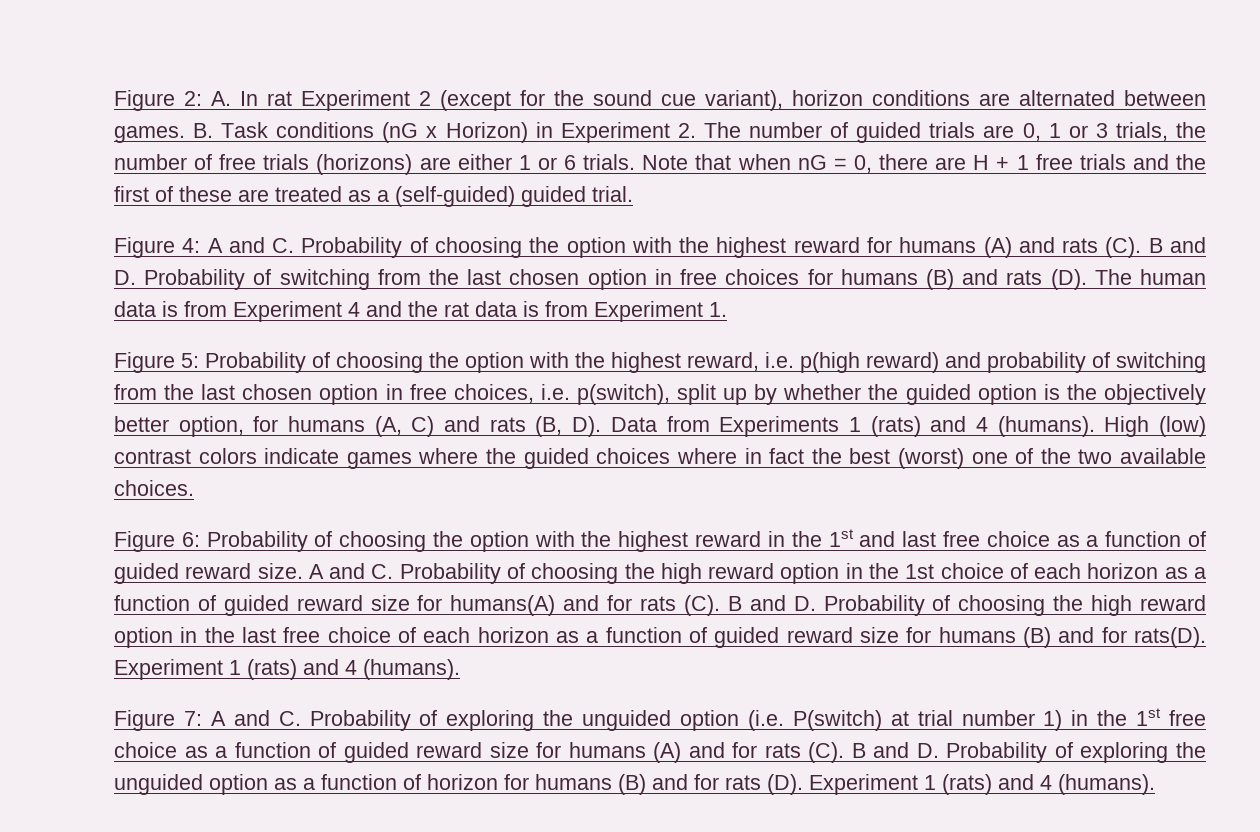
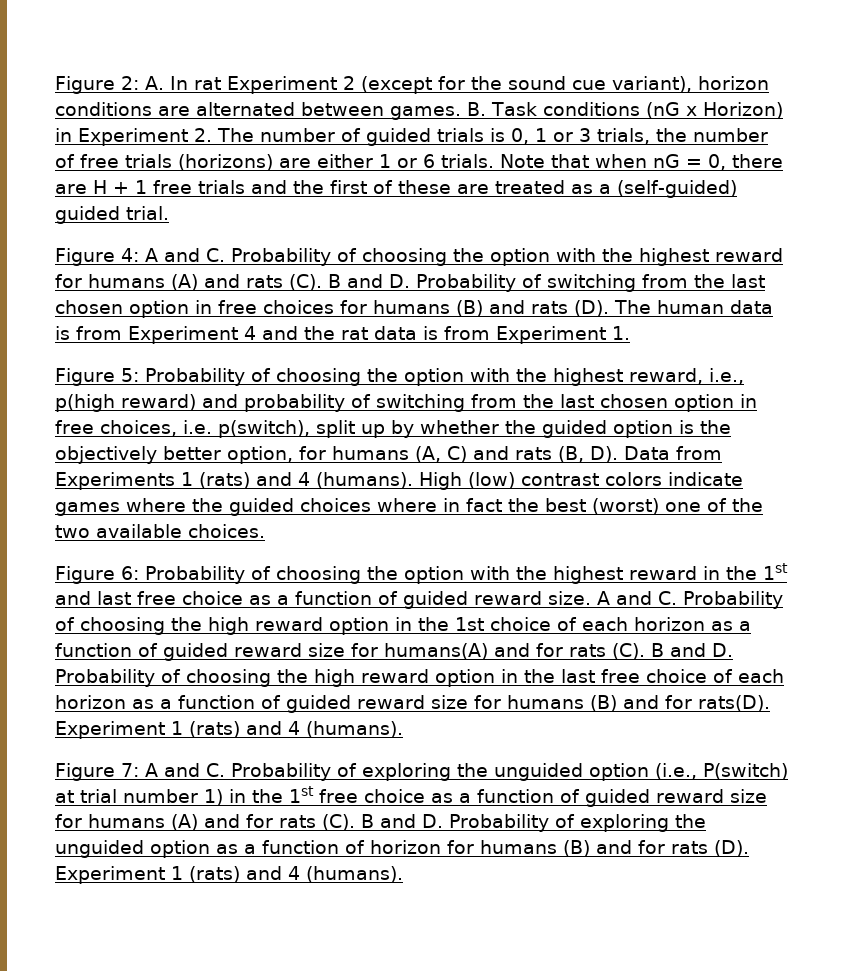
[983,125,1015,138] are -> [490,128,505,142] is
[765,352,794,368] i.e. -> [708,368,744,385] i.e.,
[747,710,784,731] (i.e. -> [654,763,697,780] (i.e.,

